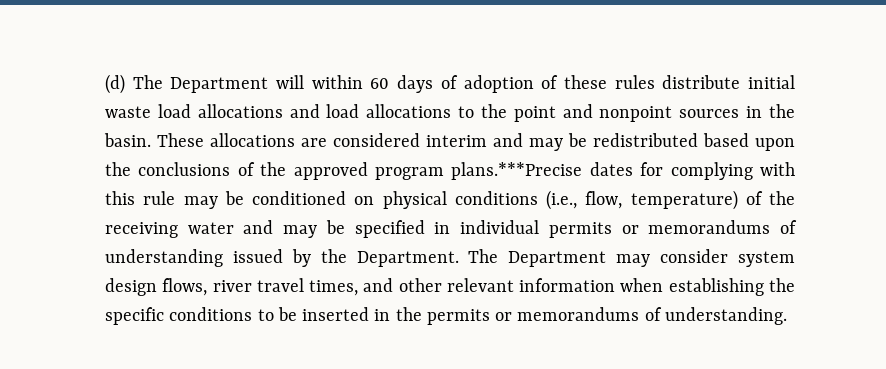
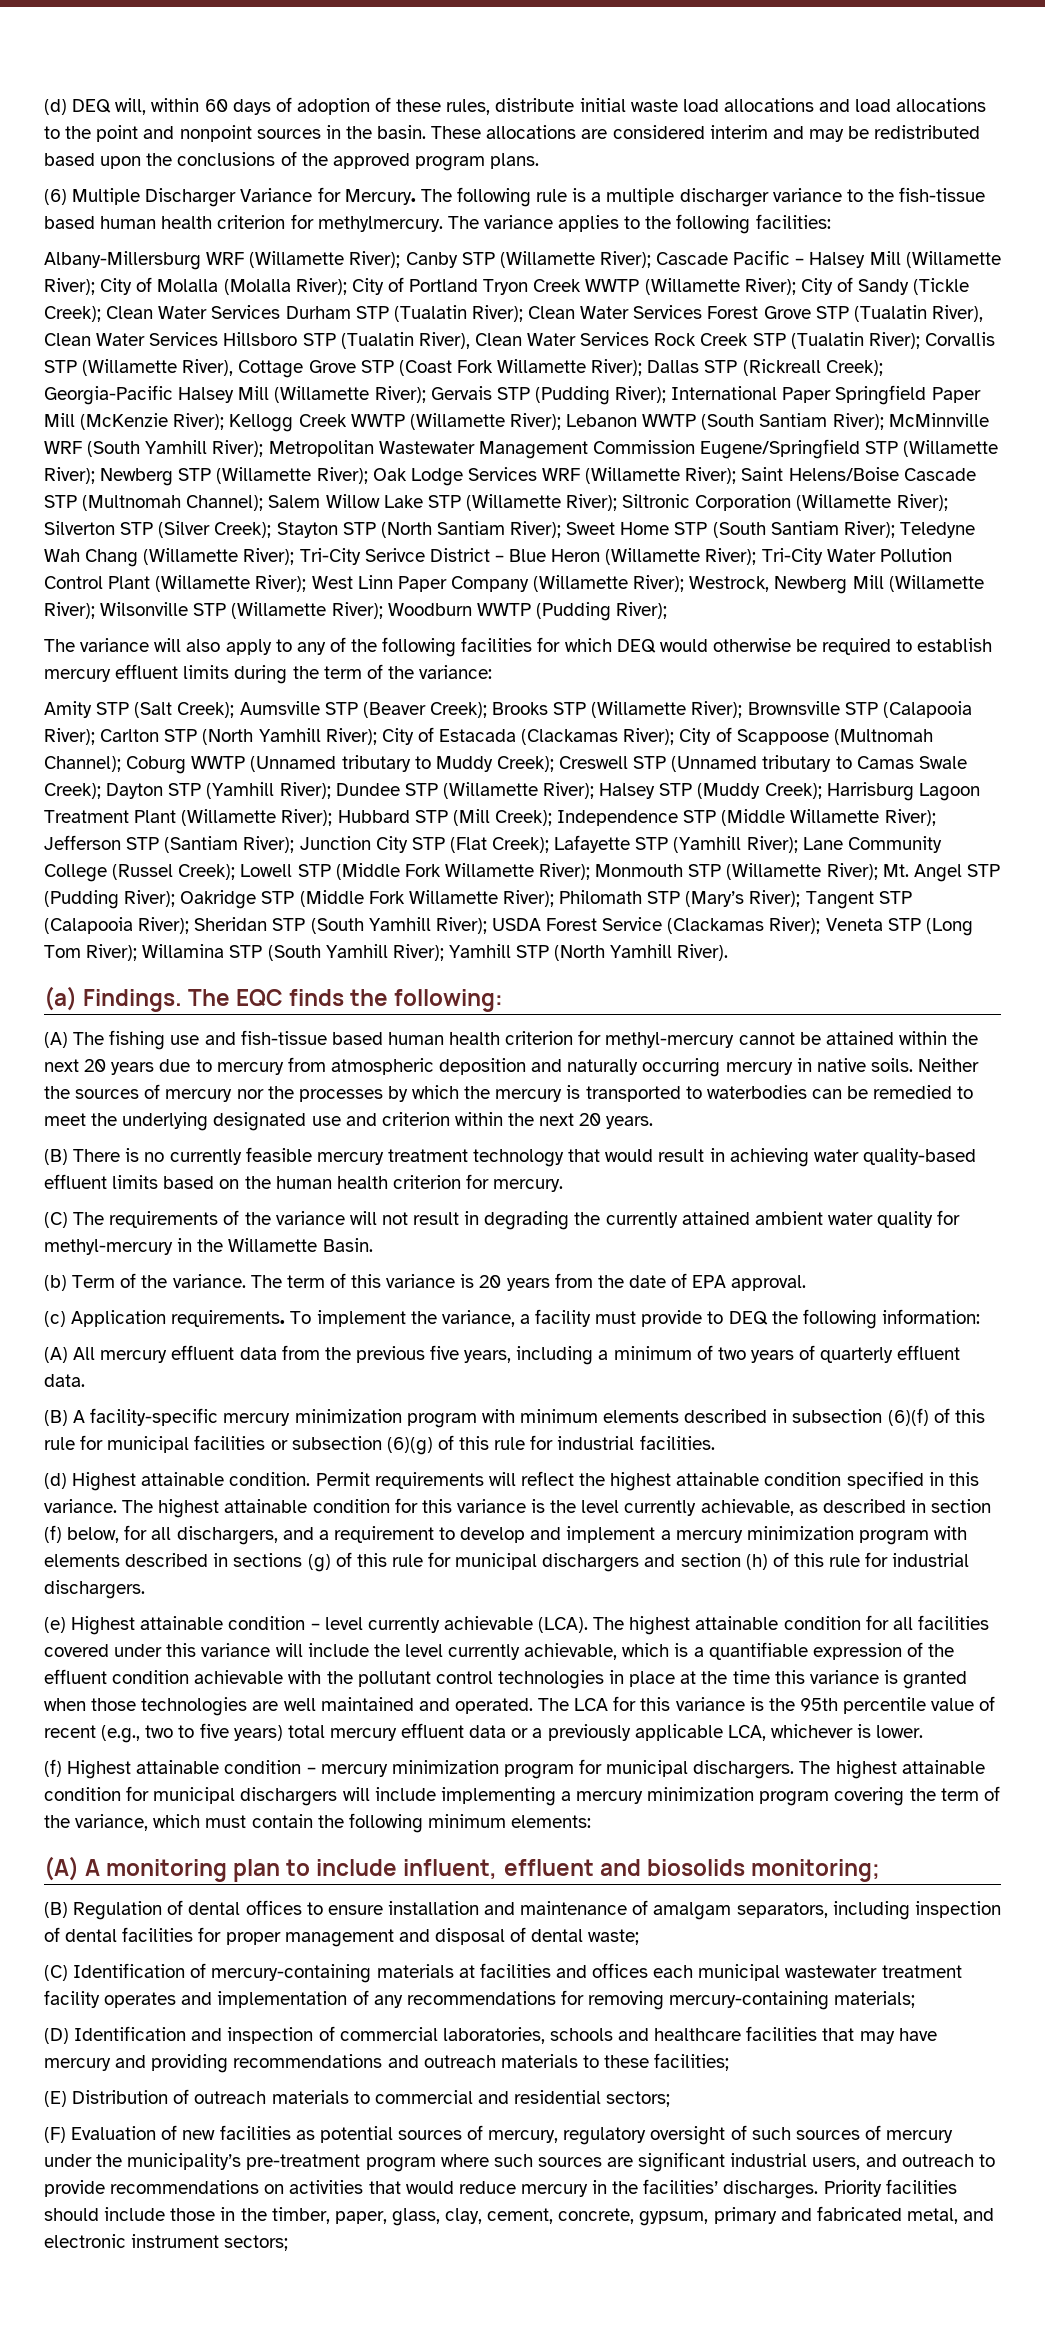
[105,74,305,94] (d) The Department will -> [44,98,147,115] (d) DEQ will,
[614,75,655,89] rules -> [446,99,491,115] rules,
[451,162,795,180] [105,190,795,210] [105,220,798,238] [105,249,796,267] [105,278,795,296] [105,307,787,325] plans.***Precise dates for complying with this rule may be conditioned on physical conditions (i.e., flow, temperature) of the receiving water and may be specified in individual permits or memorandums of understanding issued by the Department. The Department may consider system design flows, river travel times, and other relevant information when establishing the specific conditions to be inserted in the permits or memorandums of understanding. -> [490,153,540,169] [44,187,986,207] [44,214,831,234] [44,250,1001,270] [44,277,970,295] [44,305,983,322] [44,332,995,349] [44,359,883,378] [44,385,981,405] [44,413,989,432] [44,439,999,459] [44,467,976,486] [44,494,948,511] [44,521,975,538] [44,548,952,567] [44,575,984,594] [44,602,668,621] [44,637,993,657] [44,664,493,684] [44,701,972,718] [44,727,933,745] [44,755,967,774] [44,782,980,801] [44,809,936,826] [44,835,942,853] [44,863,1000,882] [44,890,912,909] [44,917,973,936] [44,944,729,961] [44,986,504,1012] [44,1030,979,1050] [44,1057,980,1077] [44,1084,974,1102] [44,1112,654,1131] [44,1147,976,1167] [44,1174,564,1192] [44,1210,961,1230] [44,1238,373,1255] [44,1273,807,1291] [44,1309,980,1329] [44,1345,961,1365] [44,1374,85,1387] [44,1408,985,1428] [44,1435,715,1455] [44,1471,979,1491] [44,1498,992,1518] [44,1525,968,1545] [44,1552,970,1572] [44,1580,145,1599] [44,1615,989,1635] [44,1642,955,1660] [44,1669,968,1689] [44,1696,996,1716] [44,1723,924,1743] [44,1759,985,1779] [44,1786,1000,1806] [44,1813,592,1833] [44,1856,880,1882] [44,1900,1001,1920] [44,1927,640,1947] [44,1963,962,1983] [44,1990,916,2010] [44,2026,937,2044] [44,2053,730,2073] [44,2089,671,2107] [44,2125,954,2145] [44,2152,995,2172] [44,2179,957,2199] [44,2206,995,2226] [44,2234,289,2251] plans. // (6) Multiple Discharger Variance for Mercury. The following rule is a multiple discharger variance to the fish-tissue based human health criterion for methylmercury. The variance applies to the following facilities: // Albany-Millersburg WRF (Willamette River); Canby STP (Willamette River); Cascade Pacific – Halsey Mill (Willamette River); City of Molalla (Molalla River); City of Portland Tryon Creek WWTP (Willamette River); City of Sandy (Tickle Creek); Clean Water Services Durham STP (Tualatin River); Clean Water Services Forest Grove STP (Tualatin River), Clean Water Services Hillsboro STP (Tualatin River), Clean Water Services Rock Creek STP (Tualatin River); Corvallis STP (Willamette River), Cottage Grove STP (Coast Fork Willamette River); Dallas STP (Rickreall Creek); Georgia-Pacific Halsey Mill (Willamette River); Gervais STP (Pudding River); International Paper Springfield Paper Mill (McKenzie River); Kellogg Creek WWTP (Willamette River); Lebanon WWTP (South Santiam River); McMinnville WRF (South Yamhill River); Metropolitan Wastewater Management Commission Eugene/Springfield STP (Willamette River); Newberg STP (Willamette River); Oak Lodge Services WRF (Willamette River); Saint Helens/Boise Cascade STP (Multnomah Channel); Salem Willow Lake STP (Willamette River); Siltronic Corporation (Willamette River); Silverton STP (Silver Creek); Stayton STP (North Santiam River); Sweet Home STP (South Santiam River); Teledyne Wah Chang (Willamette River); Tri-City Serivce District – Blue Heron (Willamette River); Tri-City Water Pollution Control Plant (Willamette River); West Linn Paper Company (Willamette River); Westrock, Newberg Mill (Willamette River); Wilsonville STP (Willamette River); Woodburn WWTP (Pudding River); // The variance will also apply to any of the following facilities for which DEQ would otherwise be required to establish mercury effluent limits during the term of the variance: // Amity STP (Salt Creek); Aumsville STP (Beaver Creek); Brooks STP (Willamette River); Brownsville STP (Calapooia River); Carlton STP (North Yamhill River); City of Estacada (Clackamas River); City of Scappoose (Multnomah Channel); Coburg WWTP (Unnamed tributary to Muddy Creek); Creswell STP (Unnamed tributary to Camas Swale Creek); Dayton STP (Yamhill River); Dundee STP (Willamette River); Halsey STP (Muddy Creek); Harrisburg Lagoon Treatment Plant (Willamette River); Hubbard STP (Mill Creek); Independence STP (Middle Willamette River); Jefferson STP (Santiam River); Junction City STP (Flat Creek); Lafayette STP (Yamhill River); Lane Community College (Russel Creek); Lowell STP (Middle Fork Willamette River); Monmouth STP (Willamette River); Mt. Angel STP (Pudding River); Oakridge STP (Middle Fork Willamette River); Philomath STP (Mary’s River); Tangent STP (Calapooia River); Sheridan STP (South Yamhill River); USDA Forest Service (Clackamas River); Veneta STP (Long Tom River); Willamina STP (South Yamhill River); Yamhill STP (North Yamhill River). // (a) Findings. The EQC finds the following: // (A) The fishing use and fish-tissue based human health criterion for methyl-mercury cannot be attained within the next 20 years due to mercury from atmospheric deposition and naturally occurring mercury in native soils. Neither the sources of mercury nor the processes by which the mercury is transported to waterbodies can be remedied to meet the underlying designated use and criterion within the next 20 years. // (B) There is no currently feasible mercury treatment technology that would result in achieving water quality-based effluent limits based on the human health criterion for mercury. // (C) The requirements of the variance will not result in degrading the currently attained ambient water quality for methyl-mercury in the Willamette Basin. // (b) Term of the variance. The term of this variance is 20 years from the date of EPA approval. // (c) Application requirements. To implement the variance, a facility must provide to DEQ the following information: // (A) All mercury effluent data from the previous five years, including a minimum of two years of quarterly effluent data. // (B) A facility-specific mercury minimization program with minimum elements described in subsection (6)(f) of this rule for municipal facilities or subsection (6)(g) of this rule for industrial facilities. // (d) Highest attainable condition. Permit requirements will reflect the highest attainable condition specified in this variance. The highest attainable condition for this variance is the level currently achievable, as described in section (f) below, for all dischargers, and a requirement to develop and implement a mercury minimization program with elements described in sections (g) of this rule for municipal dischargers and section (h) of this rule for industrial dischargers. // (e) Highest attainable condition – level currently achievable (LCA). The highest attainable condition for all facilities covered under this variance will include the level currently achievable, which is a quantifiable expression of the effluent condition achievable with the pollutant control technologies in place at the time this variance is granted when those technologies are well maintained and operated. The LCA for this variance is the 95th percentile value of recent (e.g., two to five years) total mercury effluent data or a previously applicable LCA, whichever is lower. // (f) Highest attainable condition – mercury minimization program for municipal dischargers. The highest attainable condition for municipal dischargers will include implementing a mercury minimization program covering the term of the variance, which must contain the following minimum elements: // (A) A monitoring plan to include influent, effluent and biosolids monitoring; // (B) Regulation of dental offices to ensure installation and maintenance of amalgam separators, including inspection of dental facilities for proper management and disposal of dental waste; // (C) Identification of mercury-containing materials at facilities and offices each municipal wastewater treatment facility operates and implementation of any recommendations for removing mercury-containing materials; // (D) Identification and inspection of commercial laboratories, schools and healthcare facilities that may have mercury and providing recommendations and outreach materials to these facilities; // (E) Distribution of outreach materials to commercial and residential sectors; // (F) Evaluation of new facilities as potential sources of mercury, regulatory oversight of such sources of mercury under the municipality’s pre-treatment program where such sources are significant industrial users, and outreach to provide recommendations on activities that would reduce mercury in the facilities’ discharges. Priority facilities should include those in the timber, paper, glass, clay, cement, concrete, gypsum, primary and fabricated metal, and electronic instrument sectors;

